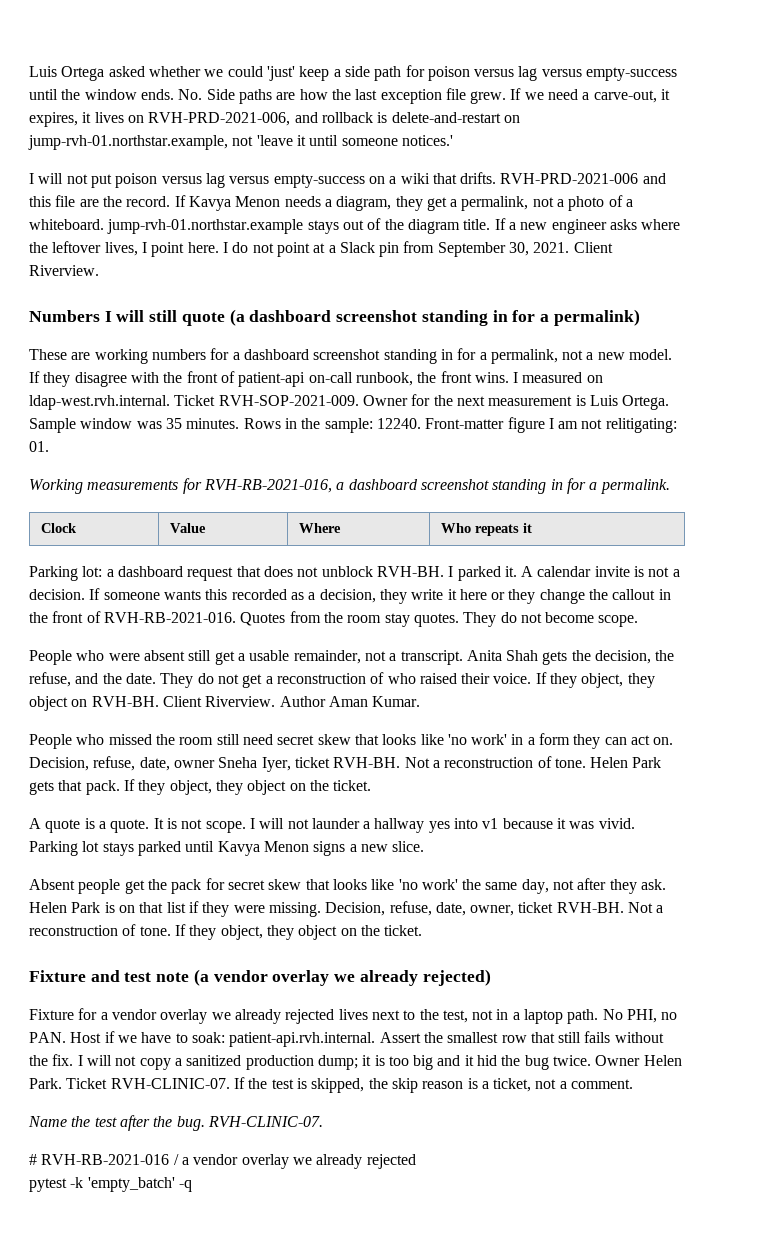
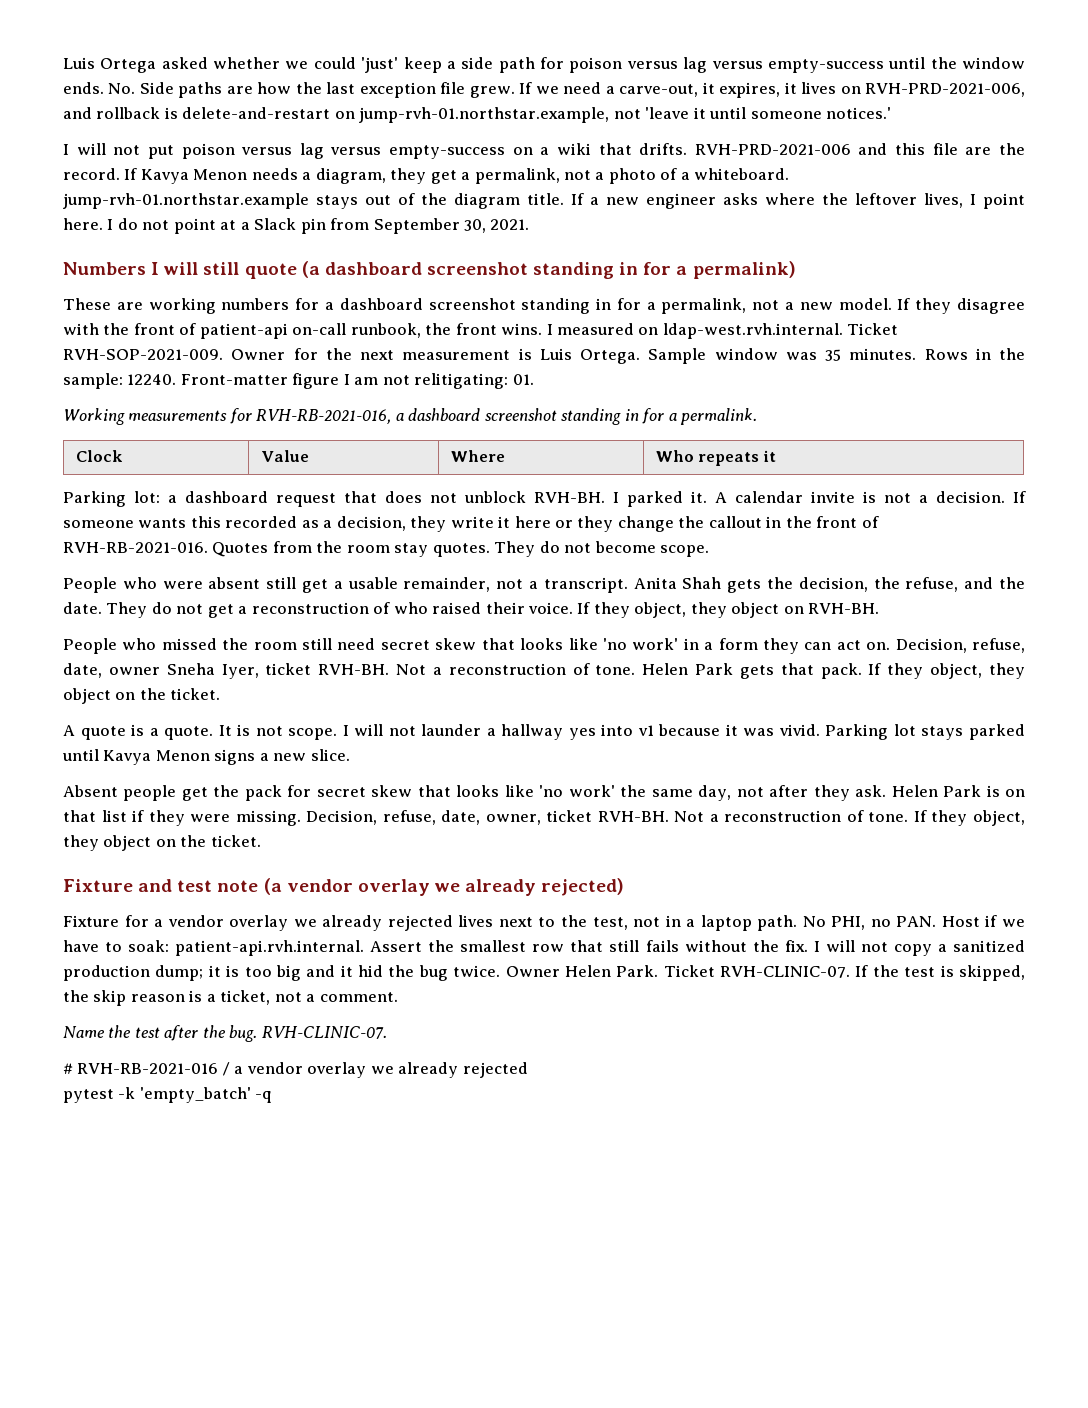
[573,242,613,253] [29,265,99,276] Client Riverview. -> (530, 224) none
[162,696,421,707] Client Riverview. Author Aman Kumar. -> (880, 608) none

